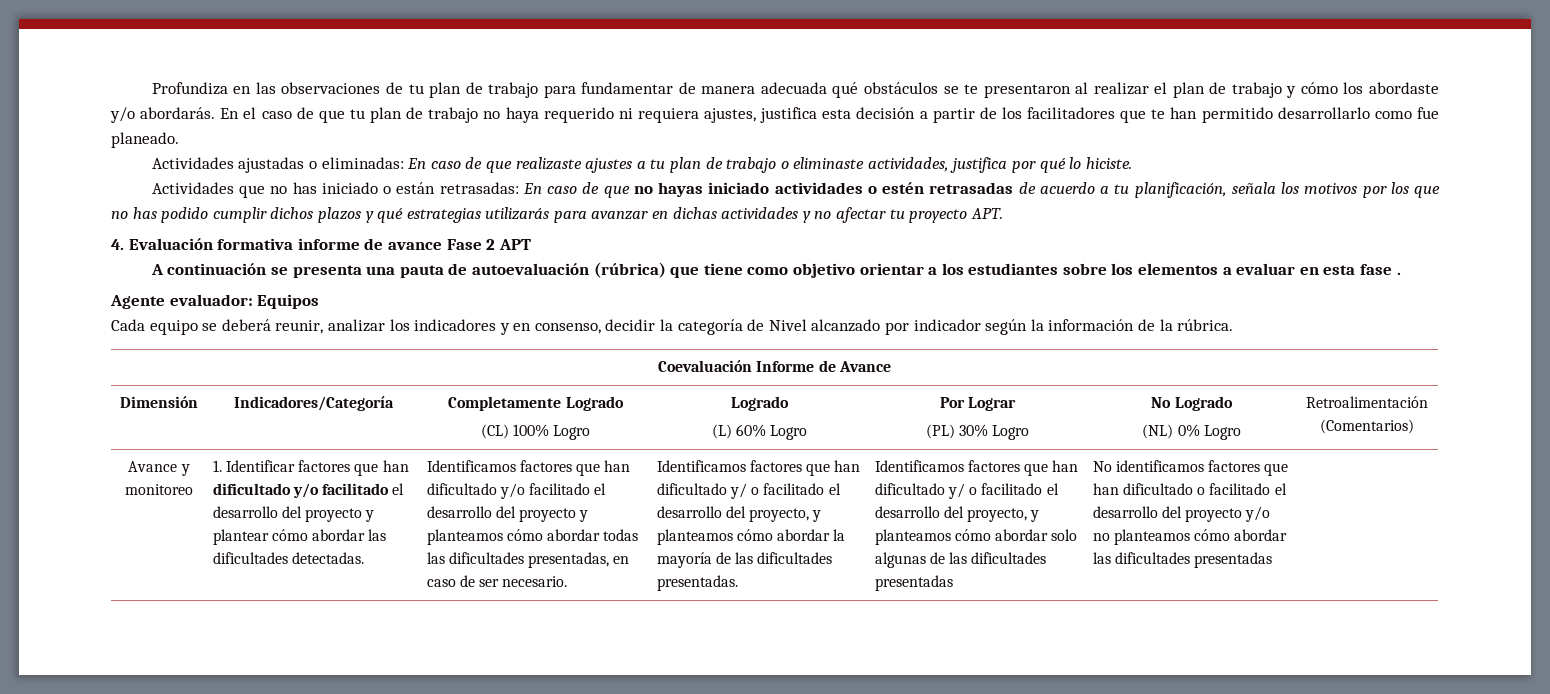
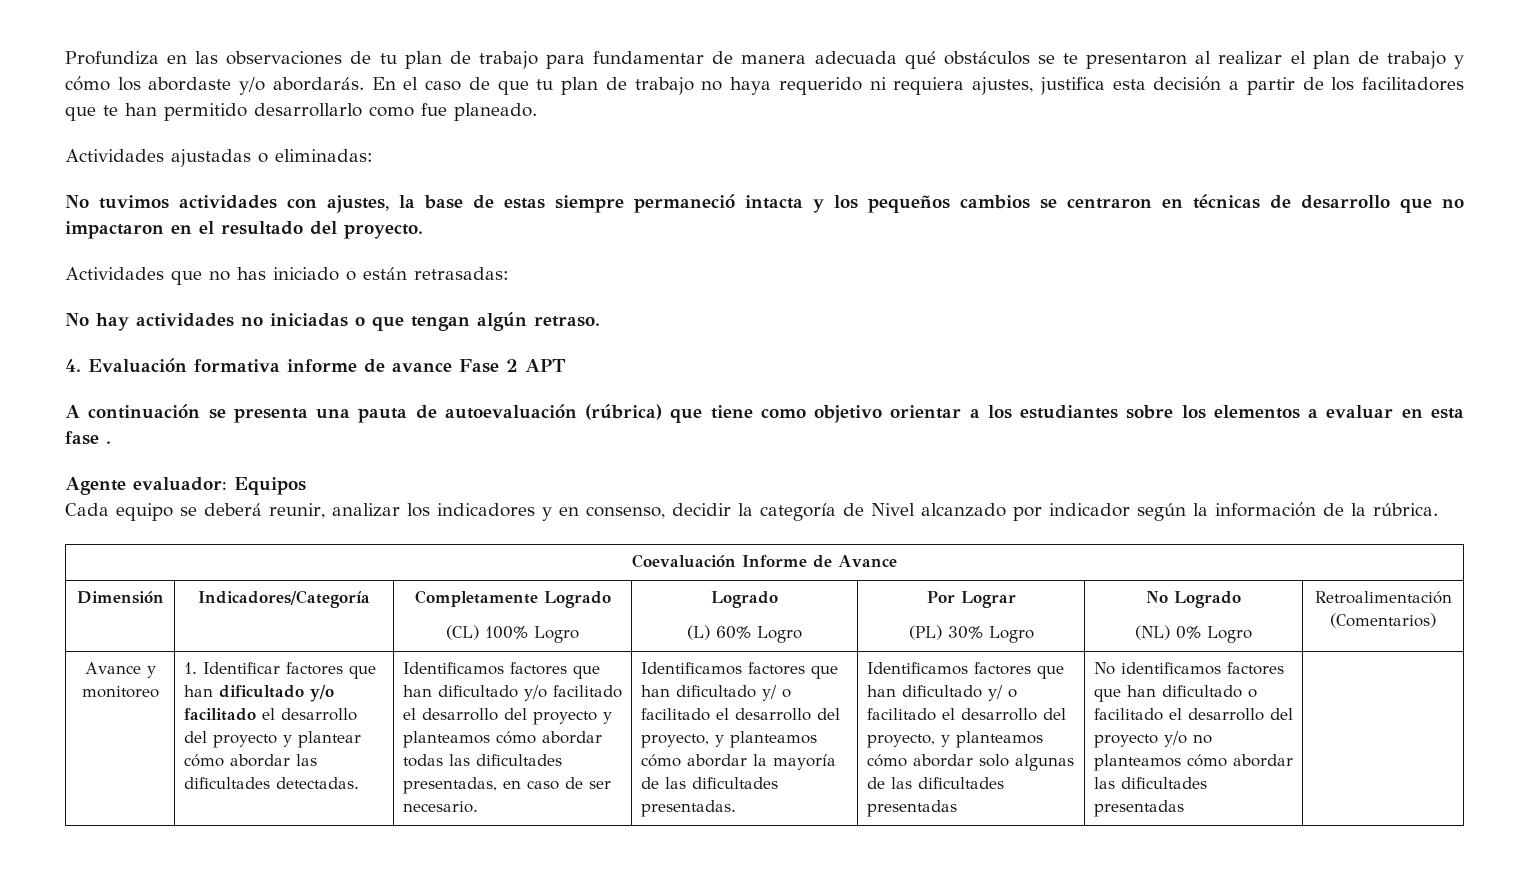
[407,157,1132,173] En caso de que realizaste ajustes a tu plan de trabajo o eliminaste actividades, justifica por qué lo hiciste. -> [65,194,1464,213] [65,221,423,239] // No tuvimos actividades con ajustes, la base de estas siempre permaneció intacta y los pequeños cambios se centraron en técnicas de desarrollo que no impactaron en el resultado del proyecto.
[522,182,1440,198] [111,207,1003,223] En caso de que no hayas iniciado actividades o estén retrasadas de acuerdo a tu planificación, señala los motivos por los que no has podido cumplir dichos plazos y qué estrategias utilizarás para avanzar en dichas actividades y no afectar tu proyecto APT. -> [65,312,600,331] // No hay actividades no iniciadas o que tengan algún retraso.

